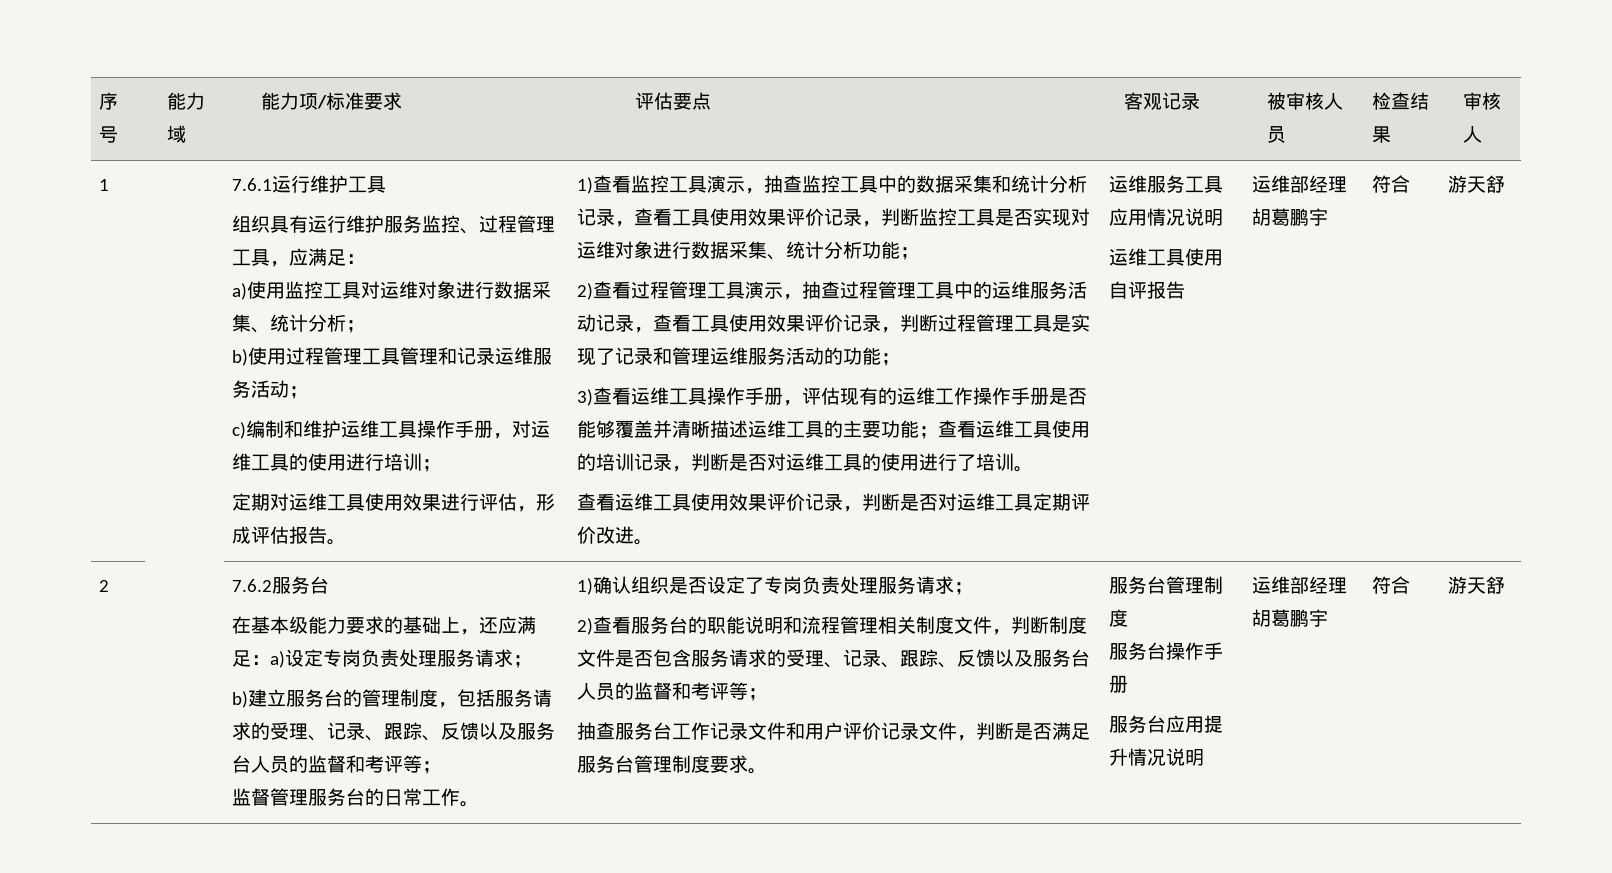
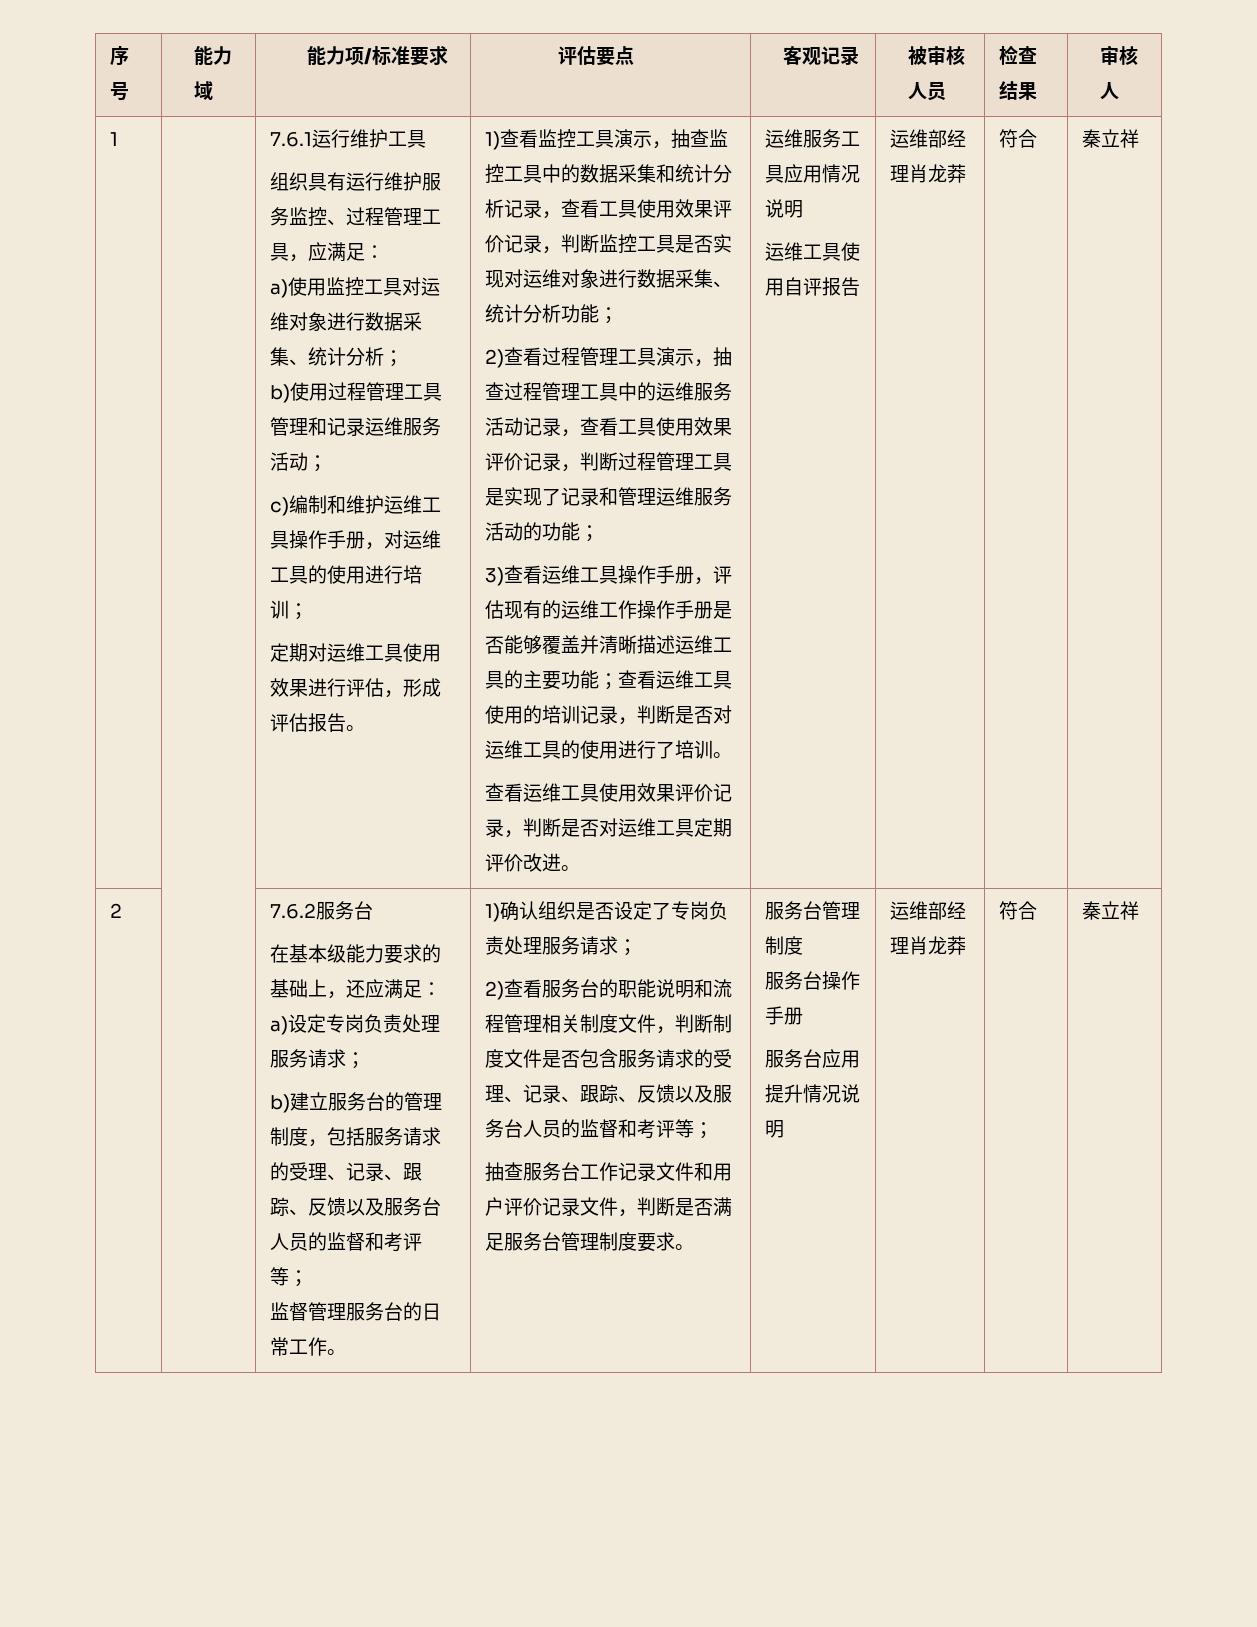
[1252,208,1329,226] [1372,175,1411,193] [1448,175,1506,193] 胡葛鹏宇 | 符合 | 游天舒 -> [908,164,966,183] [998,129,1037,148] [1081,129,1139,148] 肖龙莽 | 符合 | 秦立祥
[1252,609,1329,627] [1372,576,1411,594] [1448,576,1506,594] 胡葛鹏宇 | 符合 | 游天舒 -> [908,936,966,955] [998,901,1037,920] [1081,901,1139,920] 肖龙莽 | 符合 | 秦立祥

